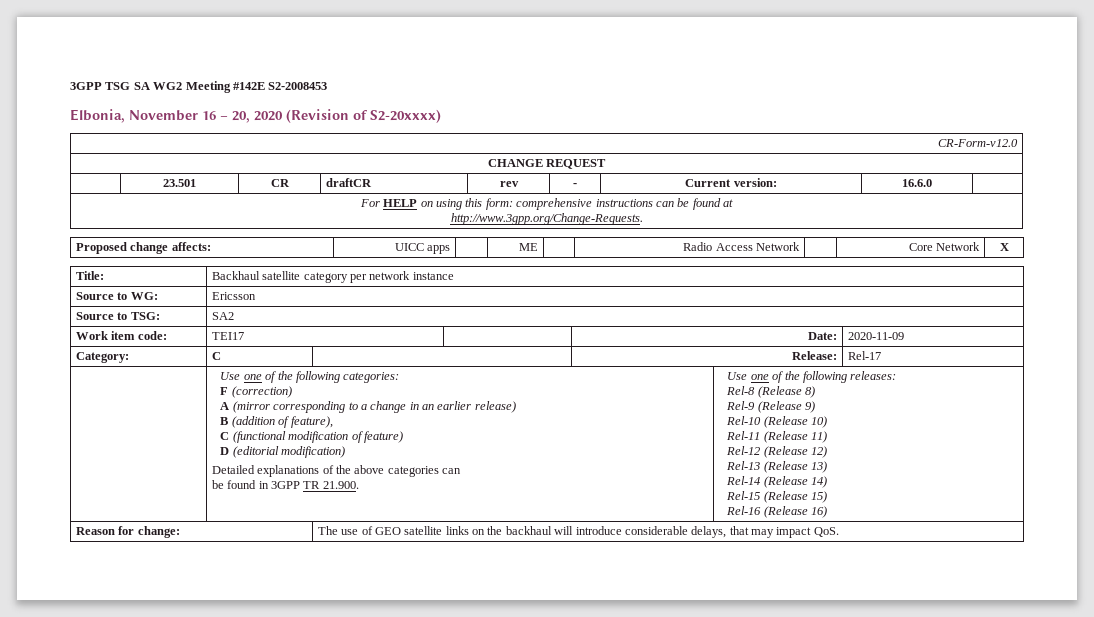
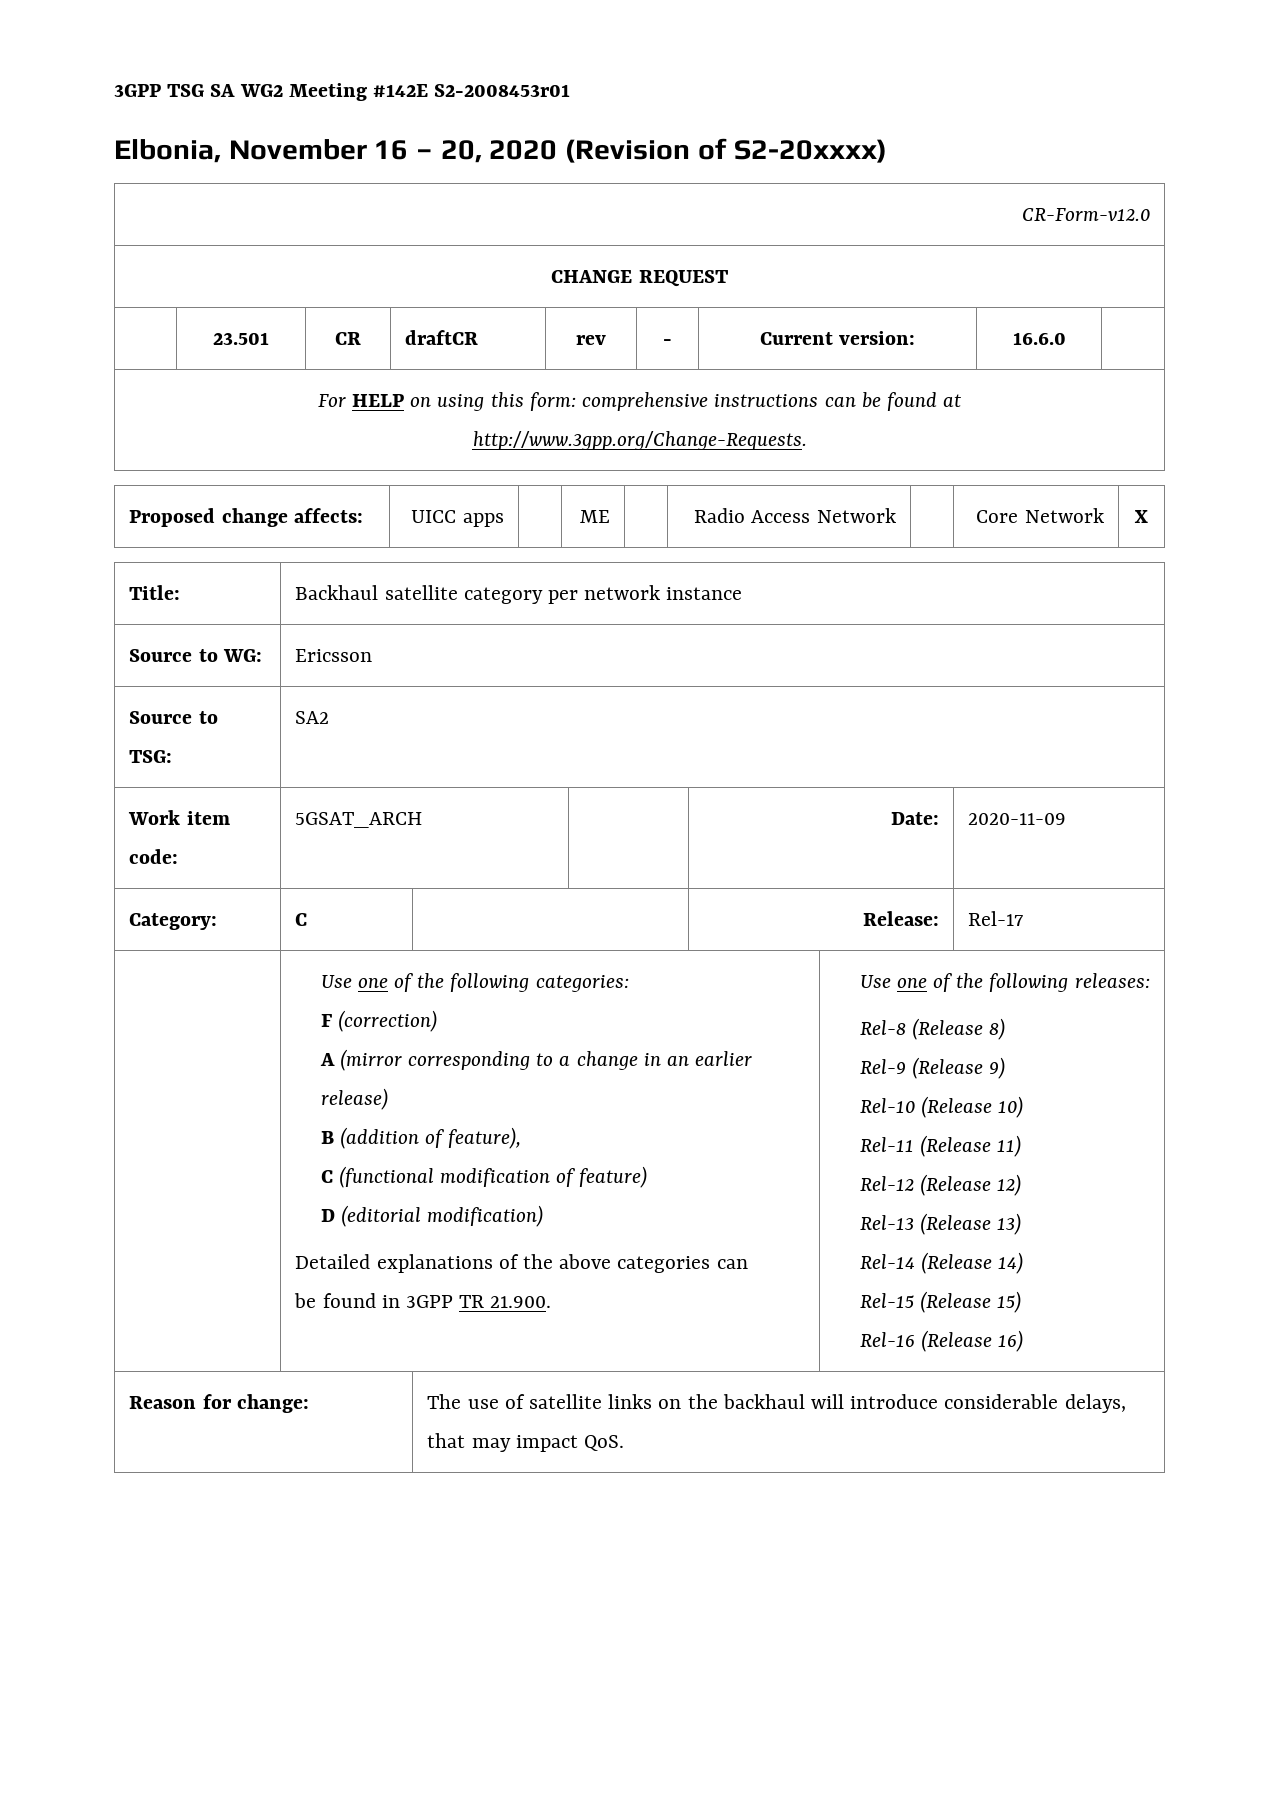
[268,82,328,90] S2-2008453 -> [434,84,571,97] S2-2008453r01
[211,332,244,340] TEI17 -> [295,812,423,828] 5GSAT_ARCH
[374,527,401,535] GEO -> (525, 1401) none

